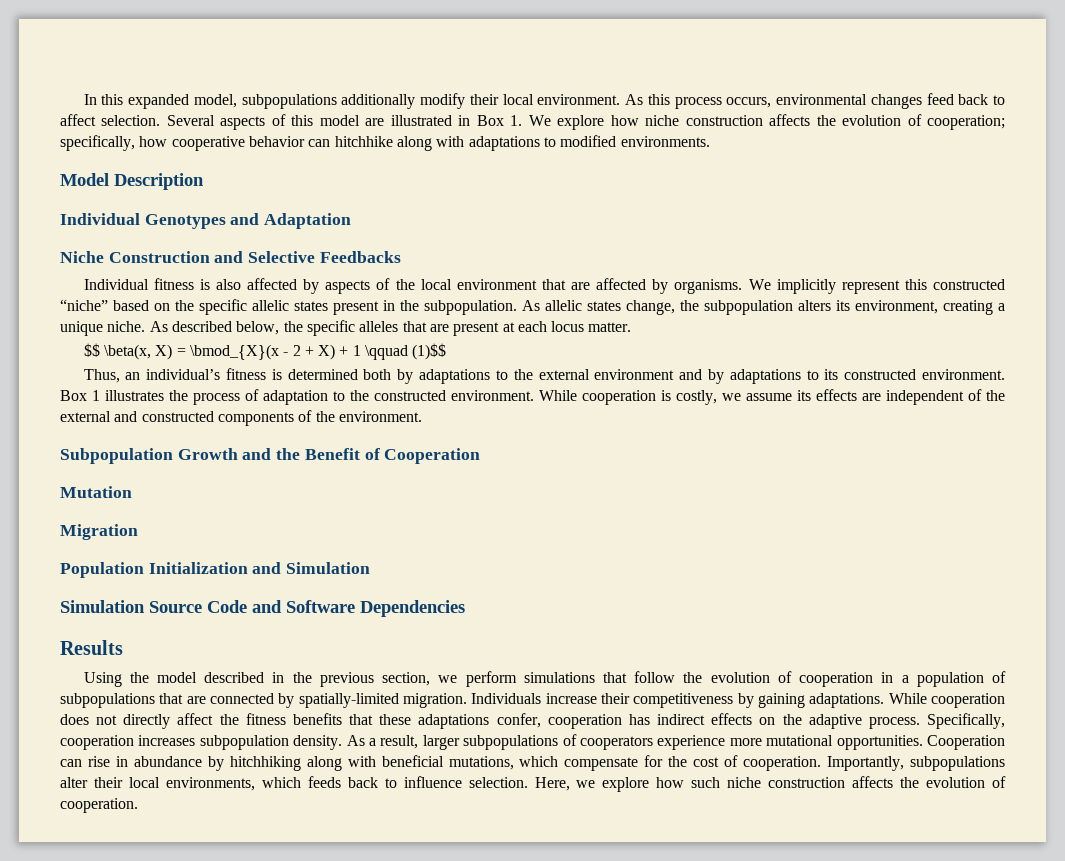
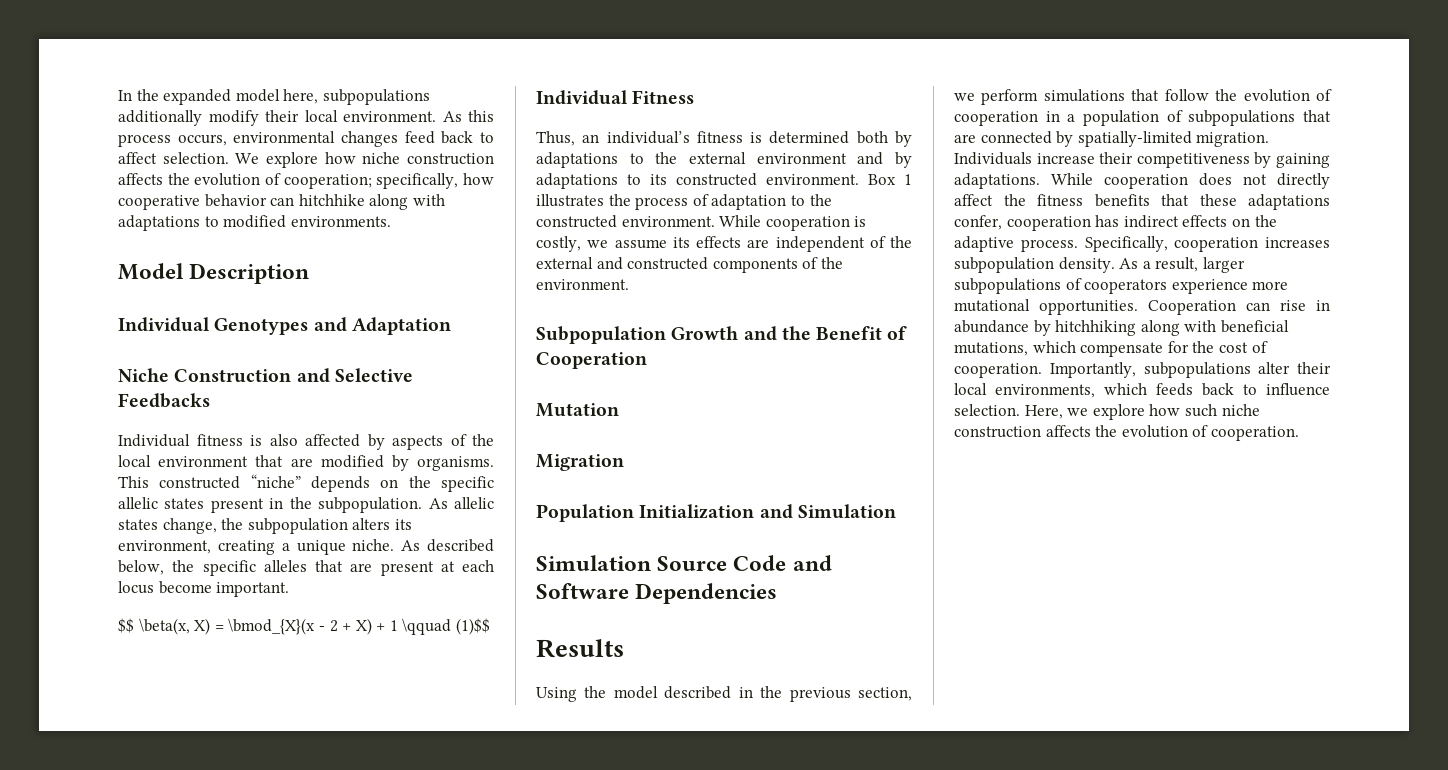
[101,94,237,109] this expanded model, -> [136,89,319,105] the expanded model here,
[166,114,523,130] Several aspects of this model are illustrated in Box 1. -> (229, 158) none
[596,278,647,290] affected -> [320,455,384,468] modified
[748,279,927,294] We implicitly represent this -> [118,476,149,488] This
[113,300,149,311] based -> [311,476,370,492] depends
[588,322,632,332] matter. -> [158,581,290,597] become important.
(447, 351) none -> [536,90,695,105] // Individual Fitness

